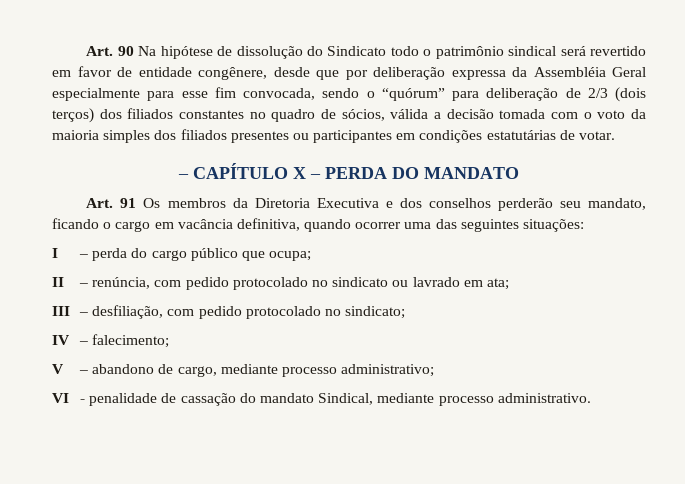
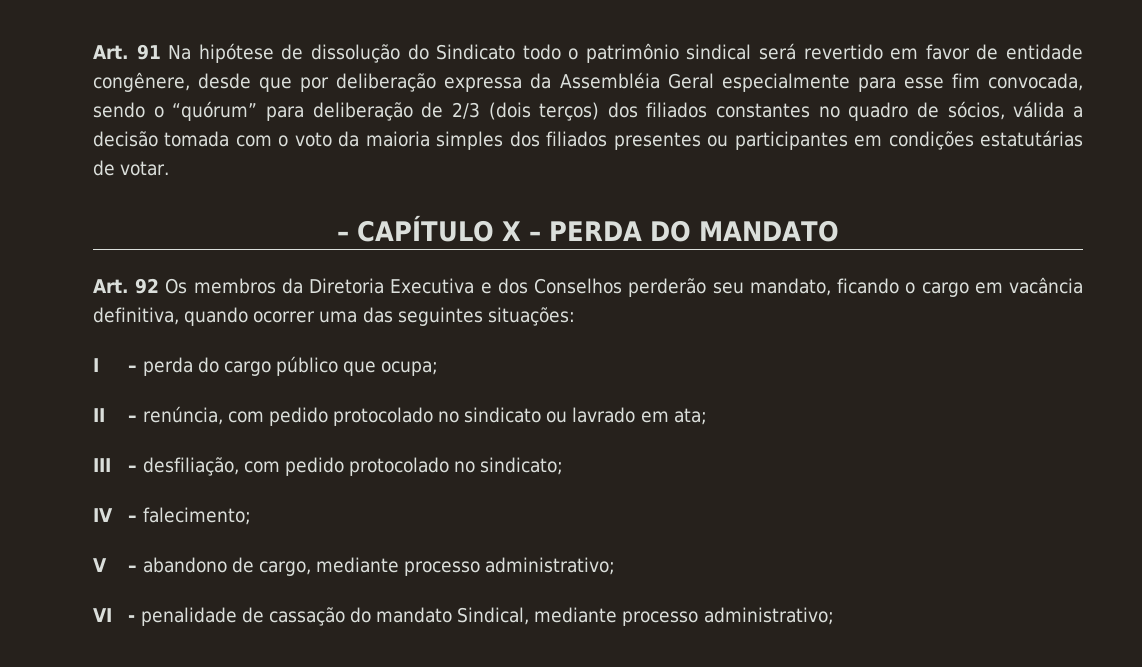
[86,46,134,56] Art. 90 -> [93,44,161,60] Art. 91
[120,198,137,208] 91 -> [135,278,160,294] 92
[428,198,491,208] conselhos -> [534,278,623,294] Conselhos
[497,393,591,403] administrativo. -> [703,607,834,625] administrativo;

